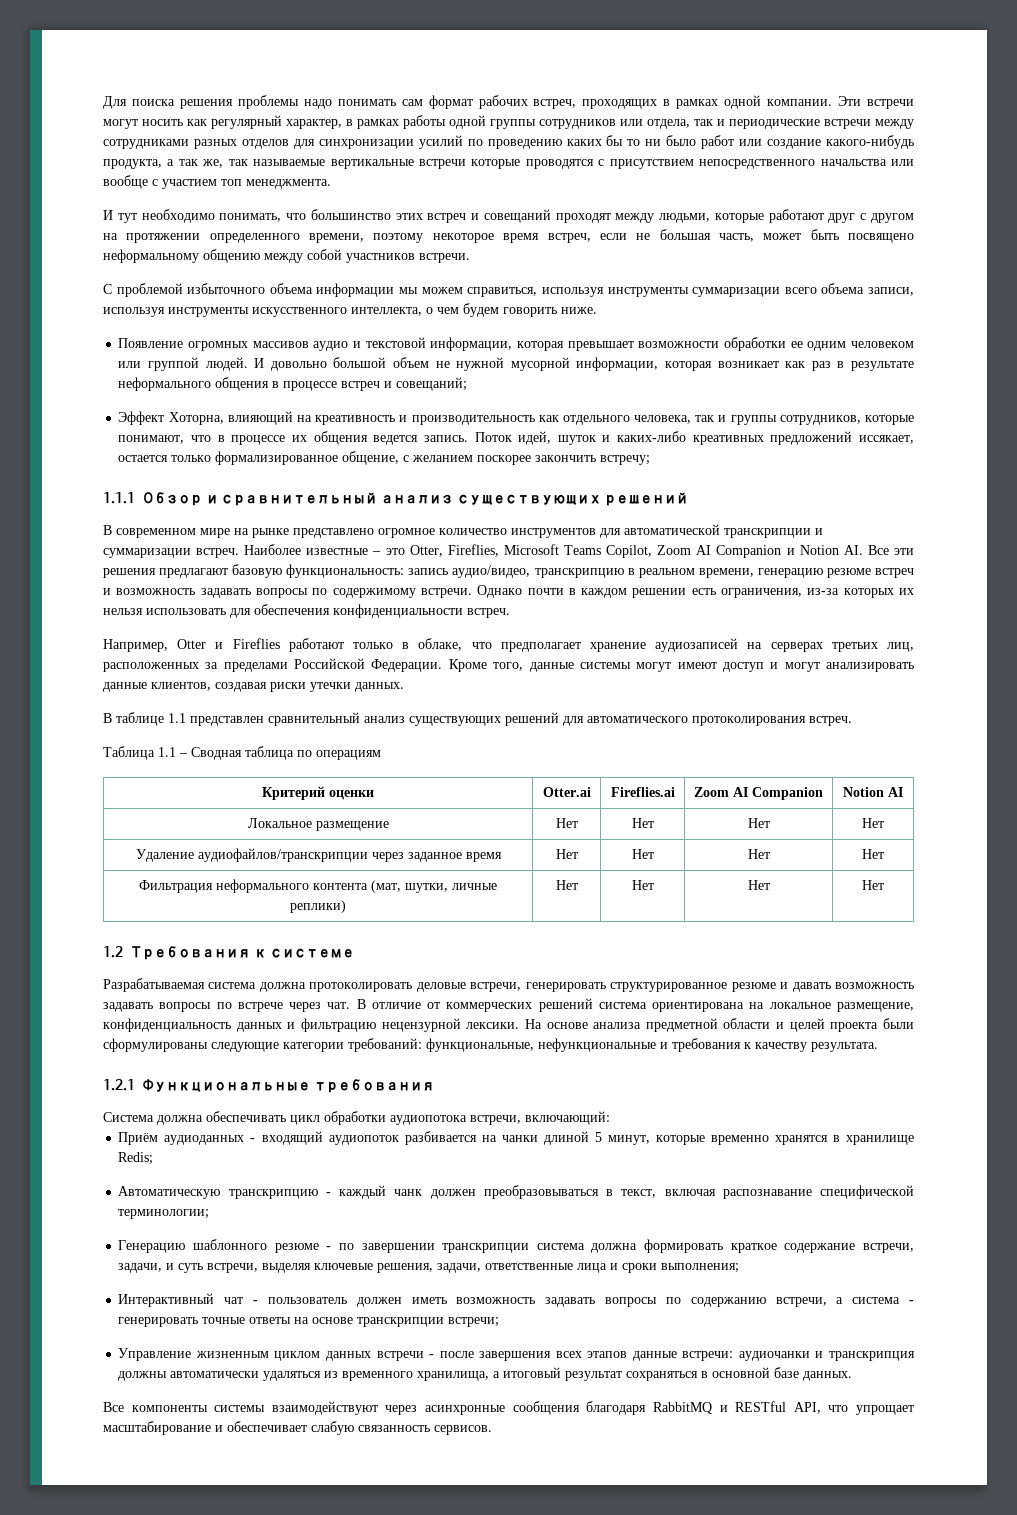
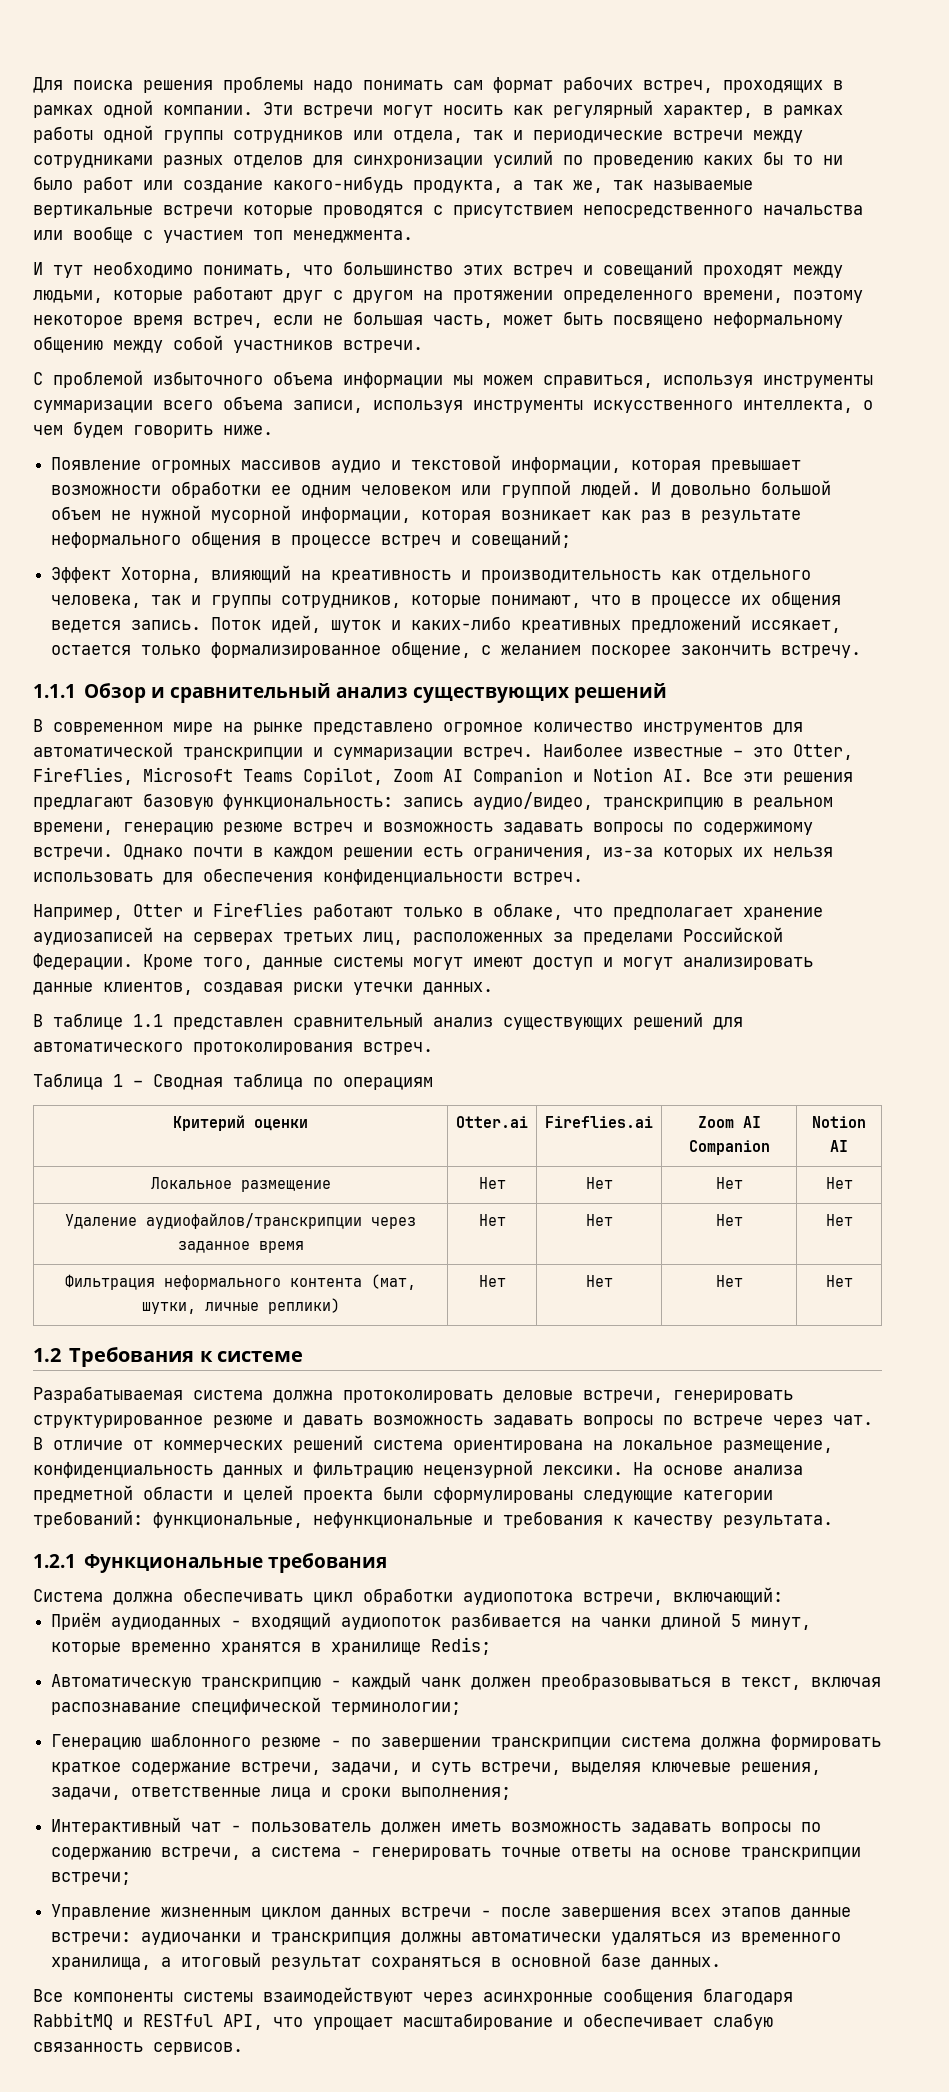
[600,455,651,465] встречу; -> [781,645,862,658] встречу.
[158,747,176,757] 1.1 -> [113,1074,123,1087] 1

